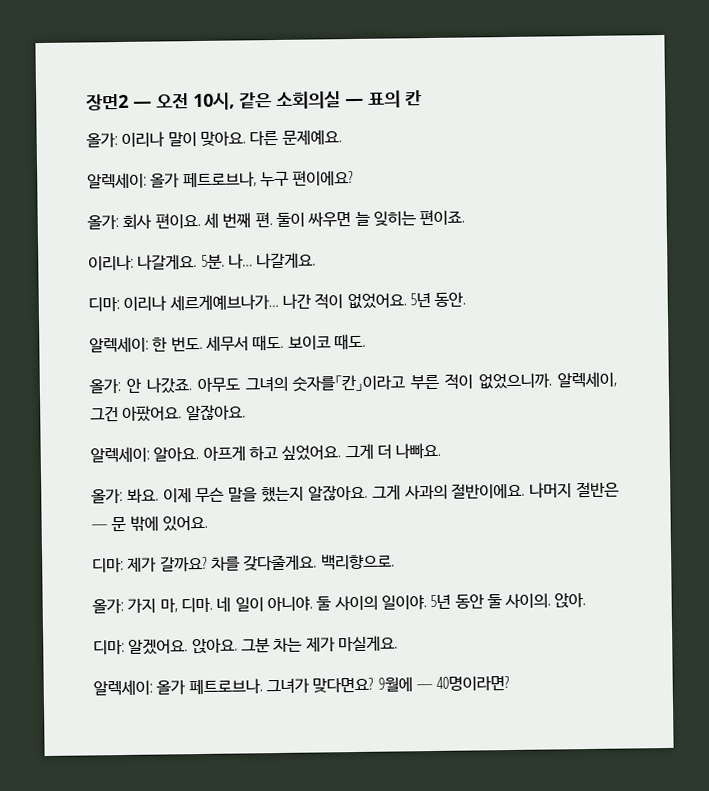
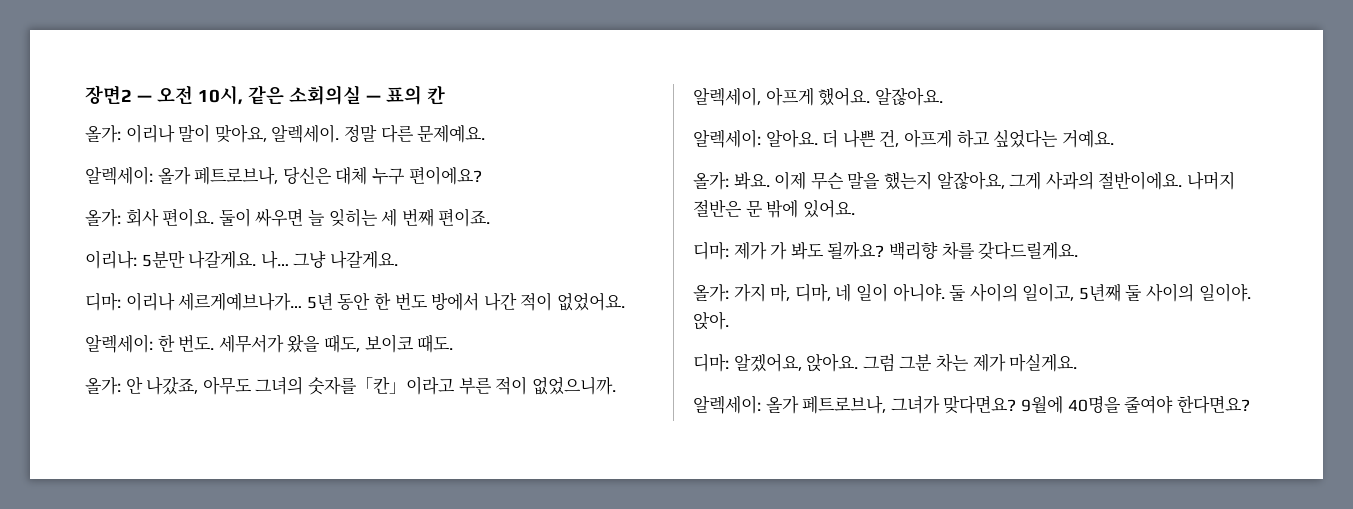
[199,131,246,146] 맞아요. -> [214,124,377,143] 맞아요, 알렉세이. 정말
(257, 179) none -> [282,166,368,185] 당신은 대체
[202,212,273,228] 세 번째 편. -> (215, 217) none
(417, 219) none -> [381,208,434,227] 세 번째
[137,253,253,270] 나갈게요. 5분. 나… -> [141,250,327,269] 5분만 나갈게요. 나… 그냥
(279, 302) none -> [306,292,480,311] 5년 동안 한 번도 방에서
[409,291,467,308] 5년 동안. -> (625, 301) none
[204,334,285,351] 세무서 때도. -> [218,334,360,353] 세무서가 왔을 때도,
[145,377,192,394] 나갔죠. -> [146,376,199,395] 나갔죠,
[90,405,183,423] 그건 아팠어요. -> [765,87,871,106] 아프게 했어요.
[202,442,442,461] 아프게 하고 싶었어요. 그게 더 나빠요. -> [822,129,1114,148] 더 나쁜 건, 아프게 하고 싶었다는 거예요.
[307,484,368,501] 알잖아요. -> [936,171,1005,190] 알잖아요,
[91,524,108,530] — -> (742, 208) none
[159,553,395,572] 갈까요? 차를 갖다줄게요. 백리향으로. -> [770,241,1079,260] 가 봐도 될까요? 백리향 차를 갖다드릴게요.
[180,597,213,613] 디마. -> [794,283,831,302] 디마,
[380,593,552,610] 일이야. 5년 동안 둘 사이의. -> [1022,283,1251,302] 일이고, 5년째 둘 사이의 일이야.
[128,638,238,655] 알겠어요. 앉아요. -> [733,353,895,372] 알겠어요, 앉아요. 그럼
[188,678,263,695] 페트로브나. -> [802,395,887,414] 페트로브나,
[415,676,511,691] — 40명이라면? -> [1067,395,1250,414] 40명을 줄여야 한다면요?

